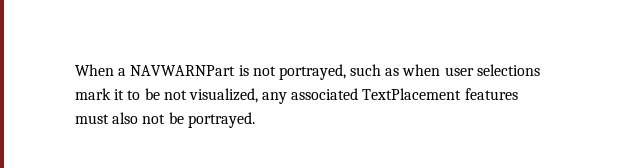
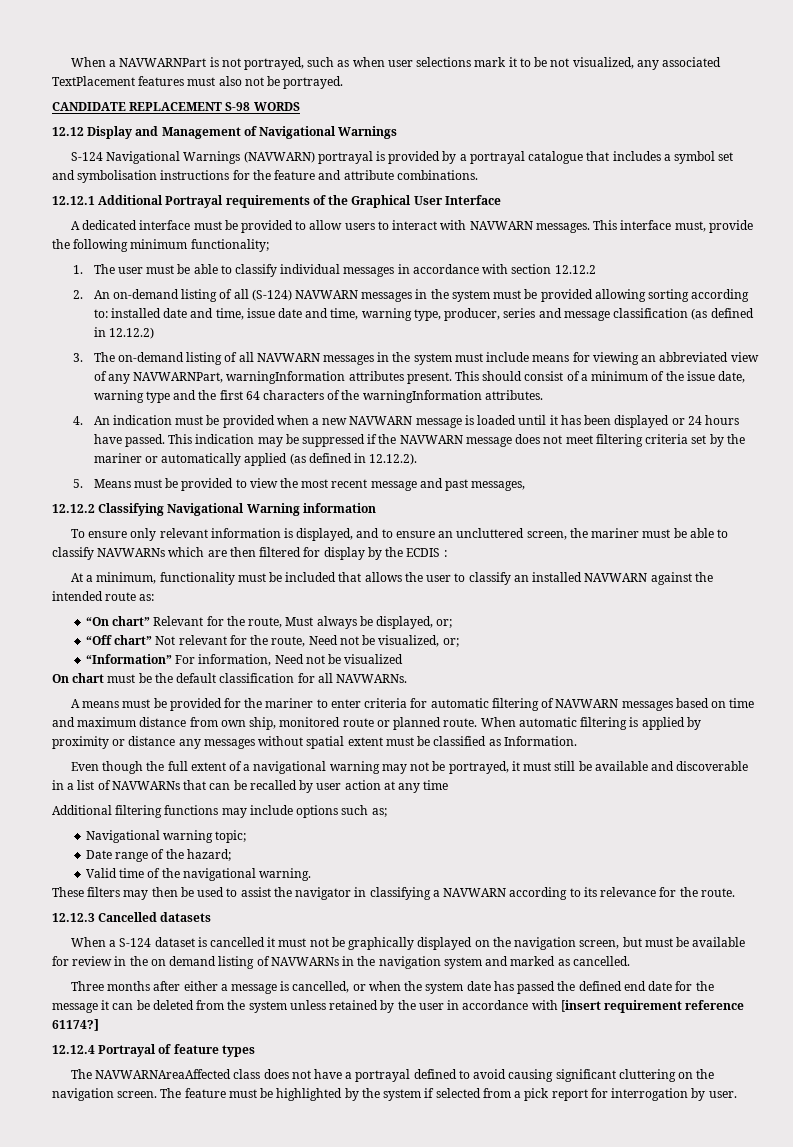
(255, 120) none -> [52,102,300,111] [52,126,398,139] [70,151,734,164] [52,170,478,183] [52,195,501,208] [70,220,753,233] [52,239,269,252] [72,264,596,277] [72,289,750,302] [93,308,754,321] [93,327,154,339] [72,352,759,365] [93,371,746,384] [93,390,543,403] [72,415,740,428] [93,434,745,447] [93,453,418,466] [72,478,526,491] [52,503,376,516] [70,528,729,541] [52,547,447,560] [70,572,713,585] [52,591,155,601] [85,616,453,629] [85,635,459,647] [85,654,404,666] [52,673,408,683] [70,698,755,711] [52,717,701,730] [52,736,577,749] [70,761,749,774] [52,780,449,793] [52,805,387,818] [85,830,247,843] [85,849,231,862] [85,868,312,881] [52,887,735,900] [52,912,212,922] [70,937,746,950] [52,956,630,969] [70,981,714,994] [52,1000,745,1013] [52,1019,99,1031] [52,1044,255,1057] [70,1069,715,1082] [52,1088,737,1101] // CANDIDATE REPLACEMENT S-98 WORDS // 12.12 Display and Management of Navigational Warnings // S-124 Navigational Warnings (NAVWARN) portrayal is provided by a portrayal catalogue that includes a symbol set and symbolisation instructions for the feature and attribute combinations. // 12.12.1 Additional Portrayal requirements of the Graphical User Interface // A dedicated interface must be provided to allow users to interact with NAVWARN messages. This interface must, provide the following minimum functionality; // 1. The user must be able to classify individual messages in accordance with section 12.12.2 // 2. An on-demand listing of all (S-124) NAVWARN messages in the system must be provided allowing sorting according to: installed date and time, issue date and time, warning type, producer, series and message classification (as defined in 12.12.2) // 3. The on-demand listing of all NAVWARN messages in the system must include means for viewing an abbreviated view of any NAVWARNPart, warningInformation attributes present. This should consist of a minimum of the issue date, warning type and the first 64 characters of the warningInformation attributes. // 4. An indication must be provided when a new NAVWARN message is loaded until it has been displayed or 24 hours have passed. This indication may be suppressed if the NAVWARN message does not meet filtering criteria set by the mariner or automatically applied (as defined in 12.12.2). // 5. Means must be provided to view the most recent message and past messages, // 12.12.2 Classifying Navigational Warning information // To ensure only relevant information is displayed, and to ensure an uncluttered screen, the mariner must be able to classify NAVWARNs which are then filtered for display by the ECDIS : // At a minimum, functionality must be included that allows the user to classify an installed NAVWARN against the intended route as: // “On chart” Relevant for the route, Must always be displayed, or; // “Off chart” Not relevant for the route, Need not be visualized, or; // “Information” For information, Need not be visualized // On chart must be the default classification for all NAVWARNs. // A means must be provided for the mariner to enter criteria for automatic filtering of NAVWARN messages based on time and maximum distance from own ship, monitored route or planned route. When automatic filtering is applied by proximity or distance any messages without spatial extent must be classified as Information. // Even though the full extent of a navigational warning may not be portrayed, it must still be available and discoverable in a list of NAVWARNs that can be recalled by user action at any time // Additional filtering functions may include options such as; // Navigational warning topic; // Date range of the hazard; // Valid time of the navigational warning. // These filters may then be used to assist the navigator in classifying a NAVWARN according to its relevance for the route. // 12.12.3 Cancelled datasets // When a S-124 dataset is cancelled it must not be graphically displayed on the navigation screen, but must be available for review in the on demand listing of NAVWARNs in the navigation system and marked as cancelled. // Three months after either a message is cancelled, or when the system date has passed the defined end date for the message it can be deleted from the system unless retained by the user in accordance with [insert requirement reference 61174?] // 12.12.4 Portrayal of feature types // The NAVWARNAreaAffected class does not have a portrayal defined to avoid causing significant cluttering on the navigation screen. The feature must be highlighted by the system if selected from a pick report for interrogation by user.

